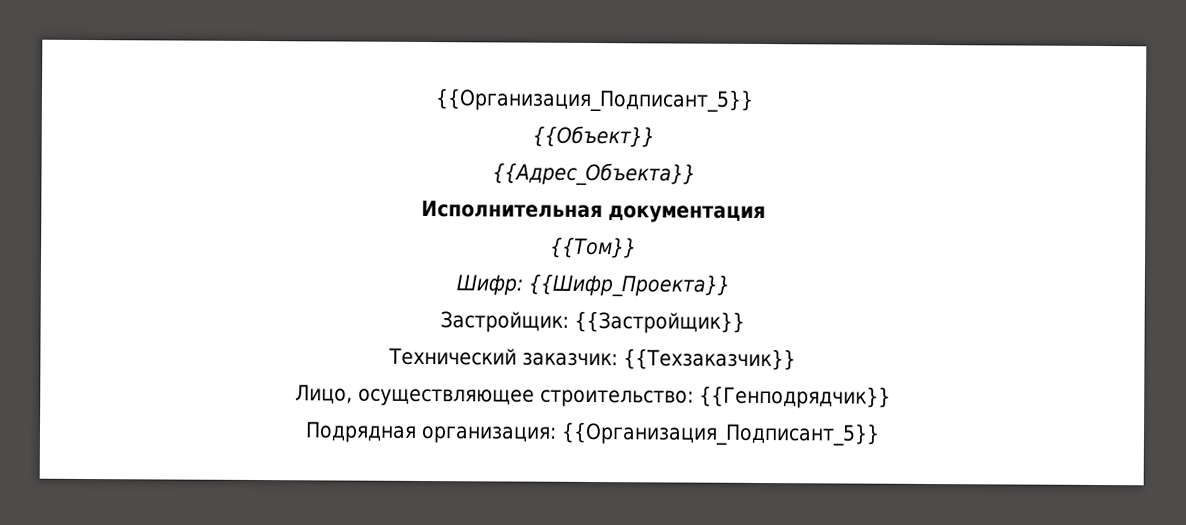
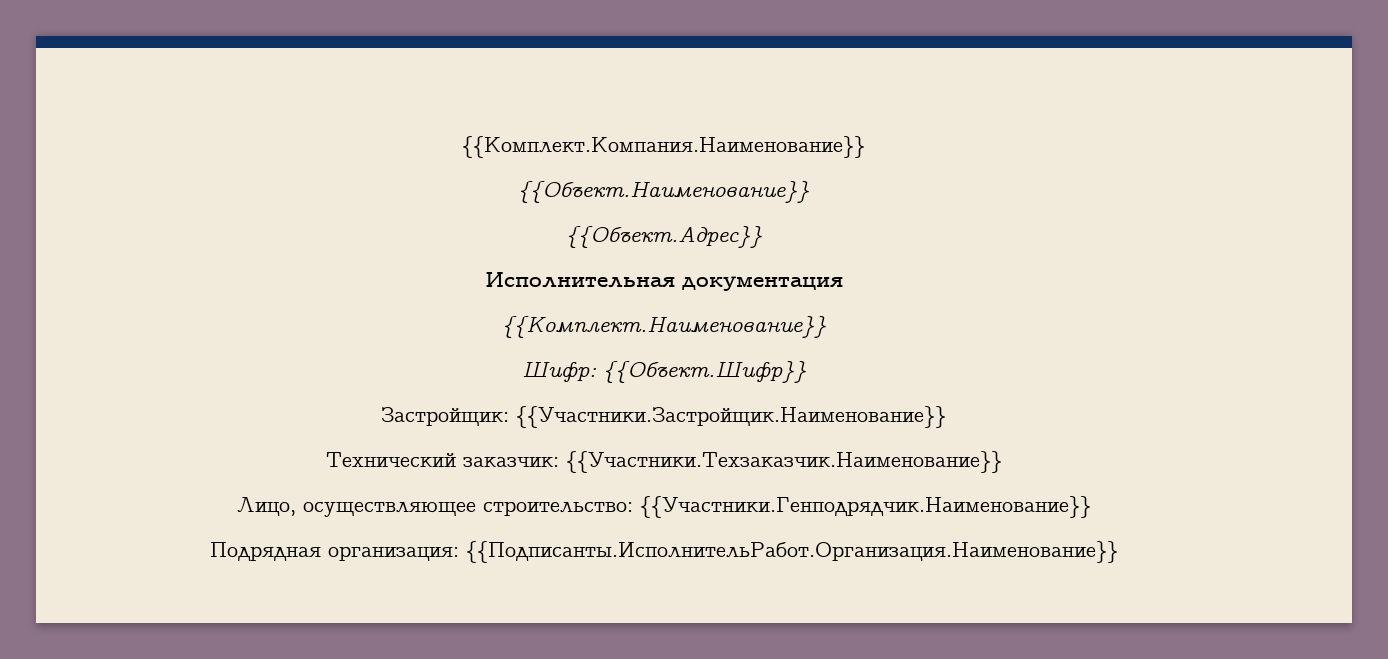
[434,89,754,112] [532,125,655,148] [491,162,696,186] {{Организация_Подписант_5}} // {{Объект}} // {{Адрес_Объекта}} -> [462,136,865,158] [518,181,809,203] [565,226,762,248] {{Комплект.Компания.Наименование}} // {{Объект.Наименование}} // {{Объект.Адрес}}
[550,237,637,259] {{Том}} -> [501,316,826,338] {{Комплект.Наименование}}
[527,274,730,297] {{Шифр_Проекта}} -> [602,361,806,383] {{Объект.Шифр}}
[574,311,745,334] {{Застройщик}} -> [516,406,946,428] {{Участники.Застройщик.Наименование}}
[623,349,796,371] {{Техзаказчик}} -> [565,451,1002,473] {{Участники.Техзаказчик.Наименование}}
[698,386,891,409] {{Генподрядчик}} -> [639,496,1091,518] {{Участники.Генподрядчик.Наименование}}
[560,422,880,446] {{Организация_Подписант_5}} -> [465,541,1118,563] {{Подписанты.ИсполнительРабот.Организация.Наименование}}

